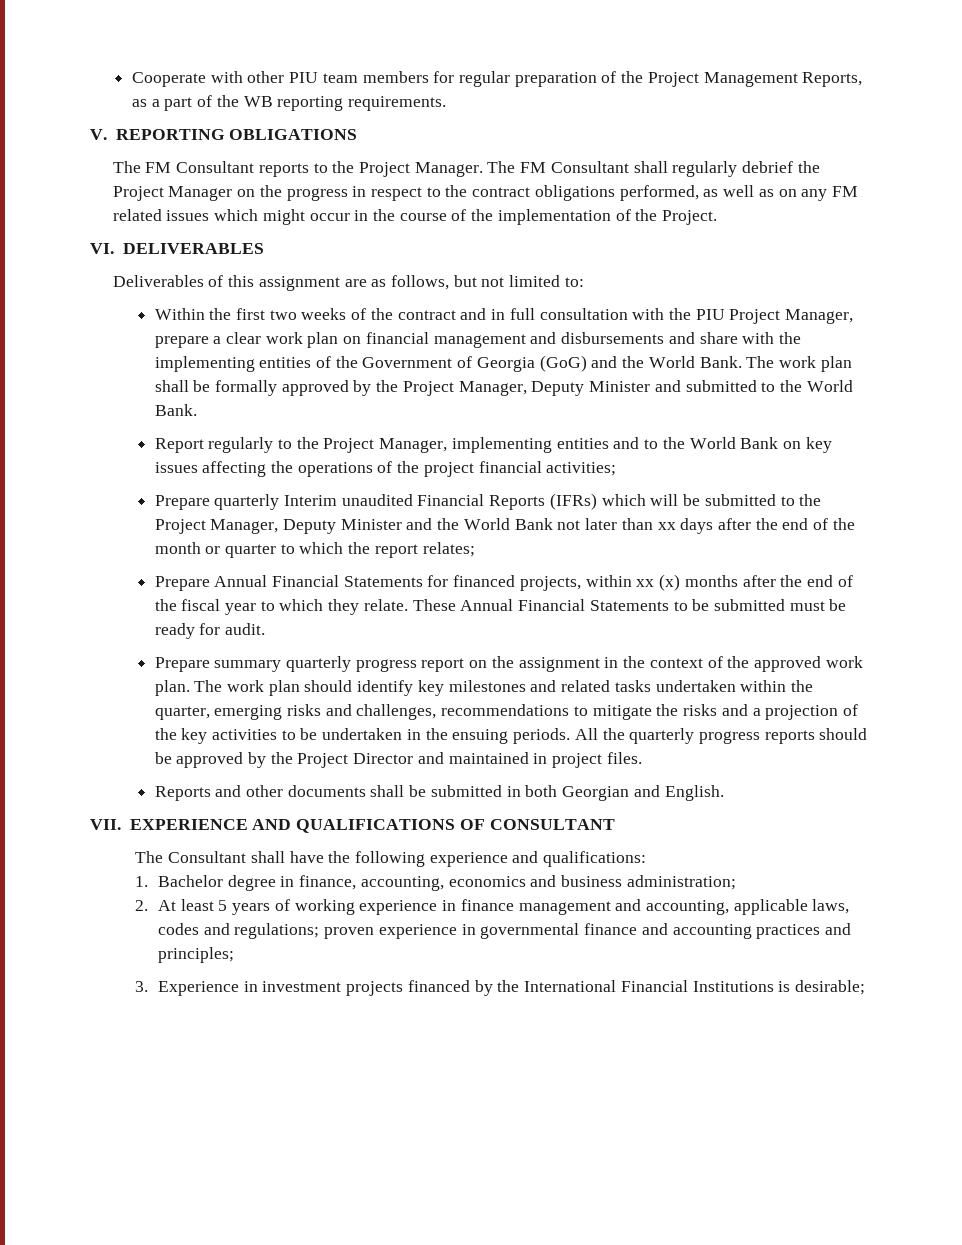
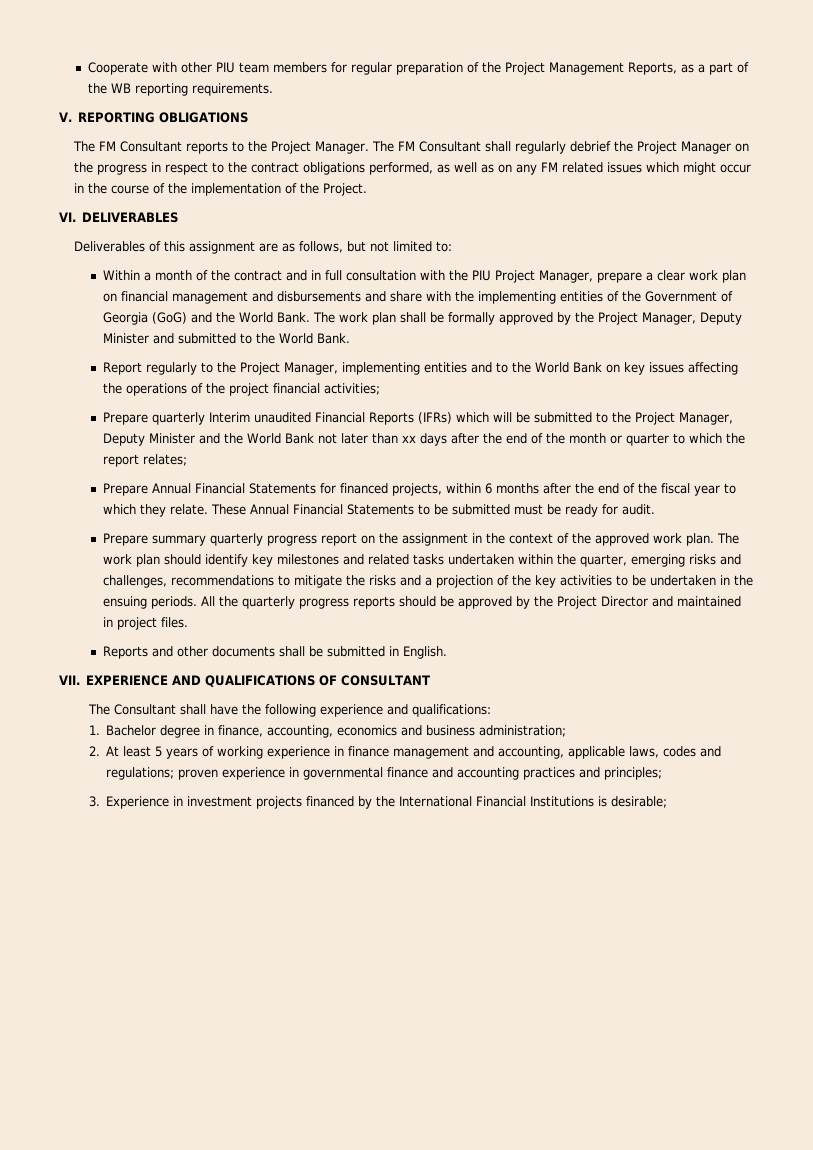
[209,308,347,320] the first two weeks -> [143,270,192,281] a month
[636,574,681,591] xx (x) -> [484,483,492,494] 6
[525,785,660,801] both Georgian and -> (399, 651) none

